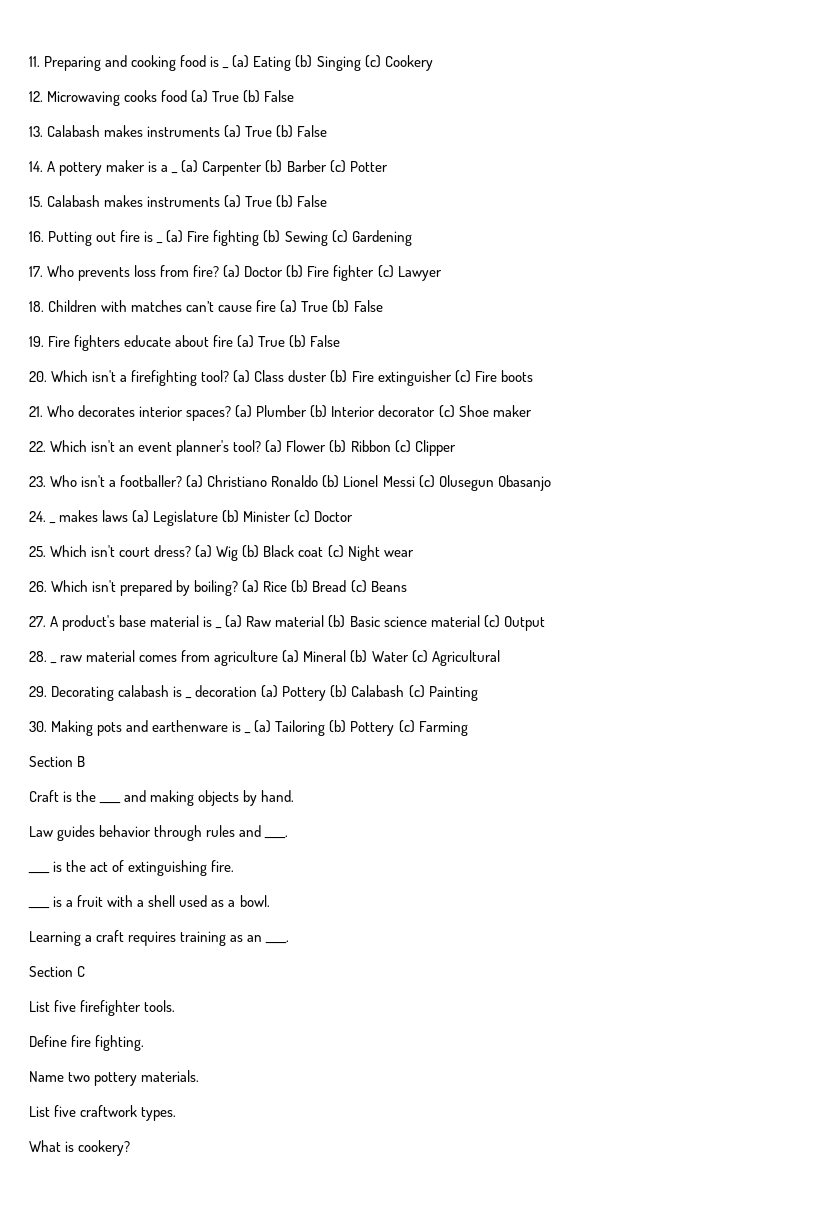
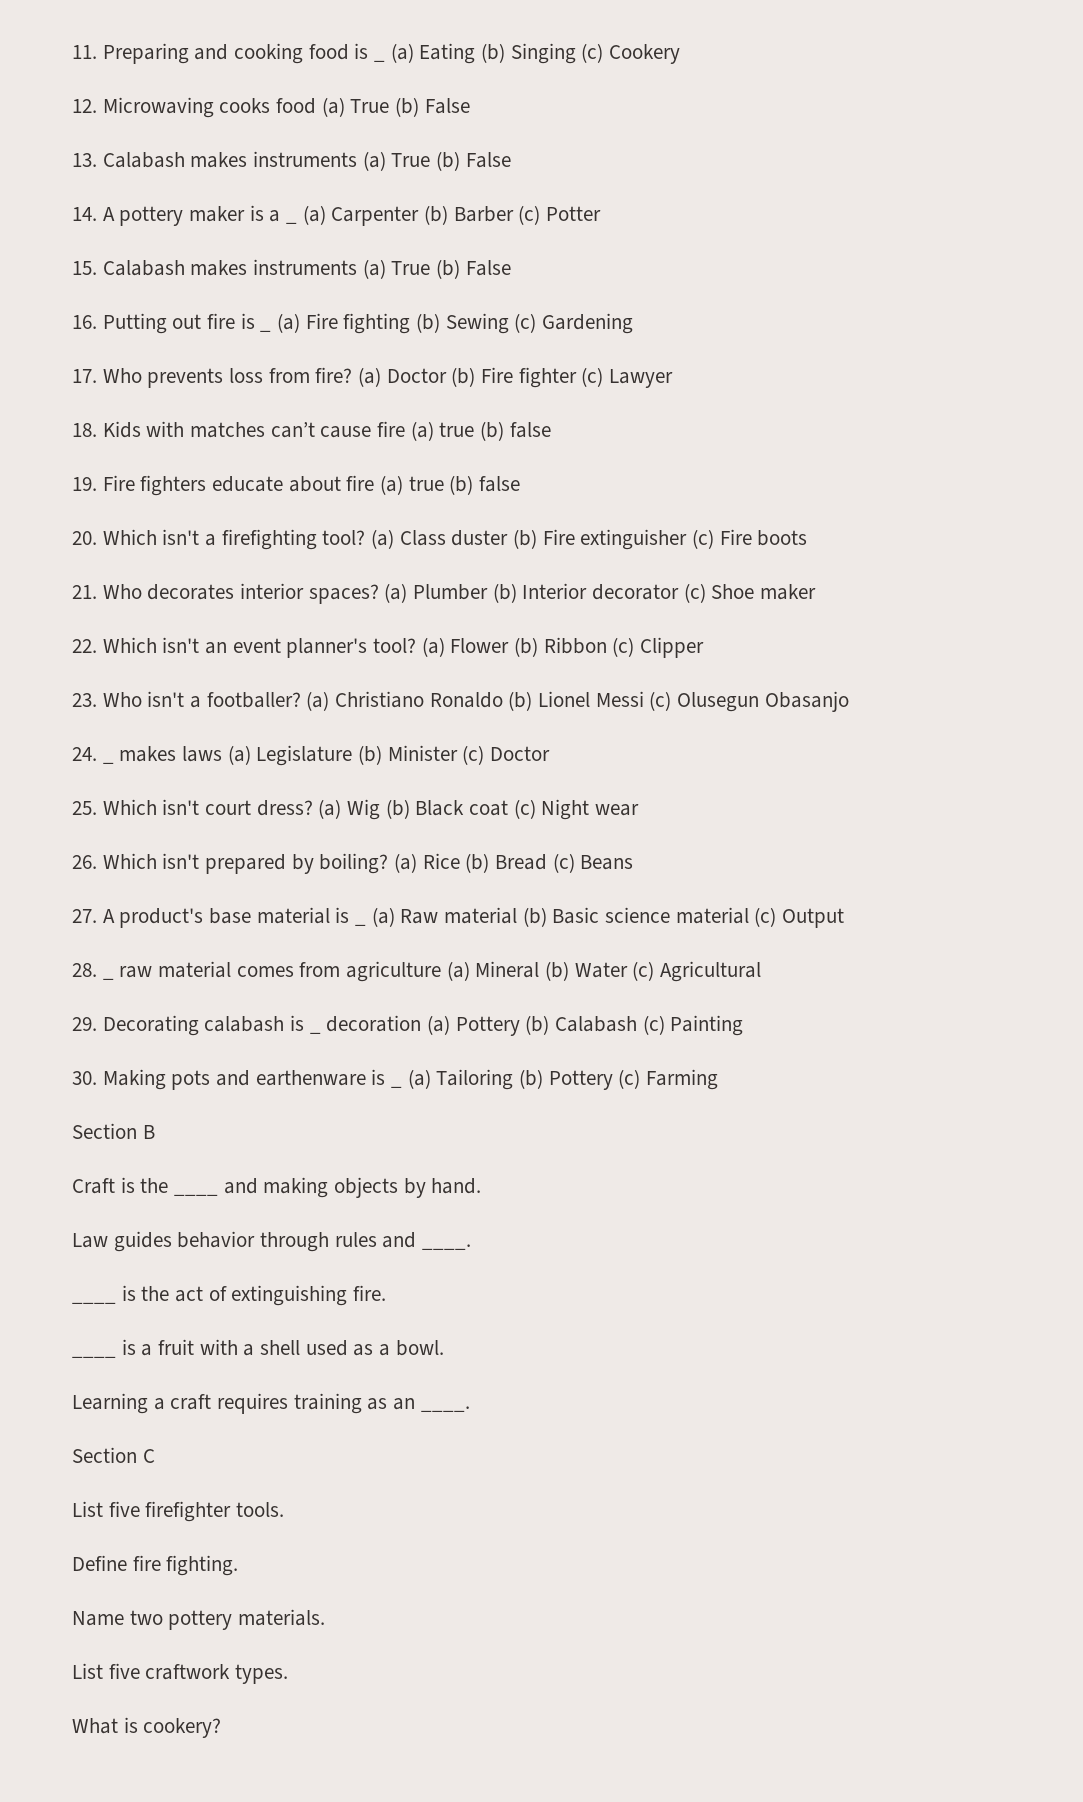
[48,300,98,312] Children -> [102,421,141,438] Kids
[301,300,384,313] True (b) False -> [439,421,551,441] true (b) false
[258,335,341,348] True (b) False -> [408,475,521,495] true (b) false

